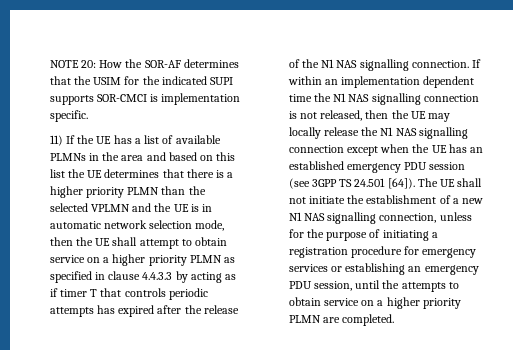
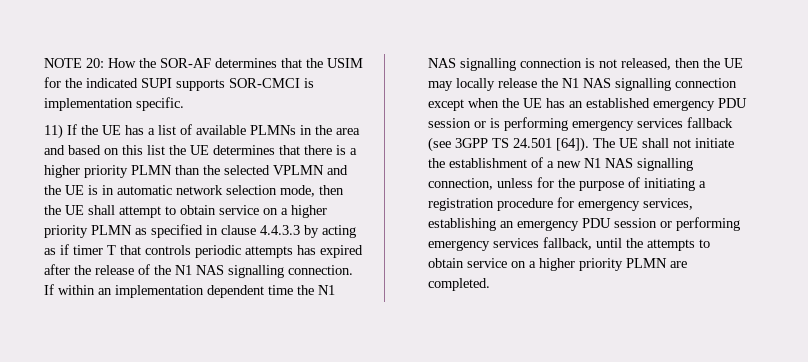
(466, 166) none -> [473,117,733,131] or is performing emergency services fallback
[288,264,342,272] services or -> [642,198,693,210] services,
[313,281,352,291] session, -> [613,217,740,231] [427,237,592,251] session or performing emergency services fallback,

